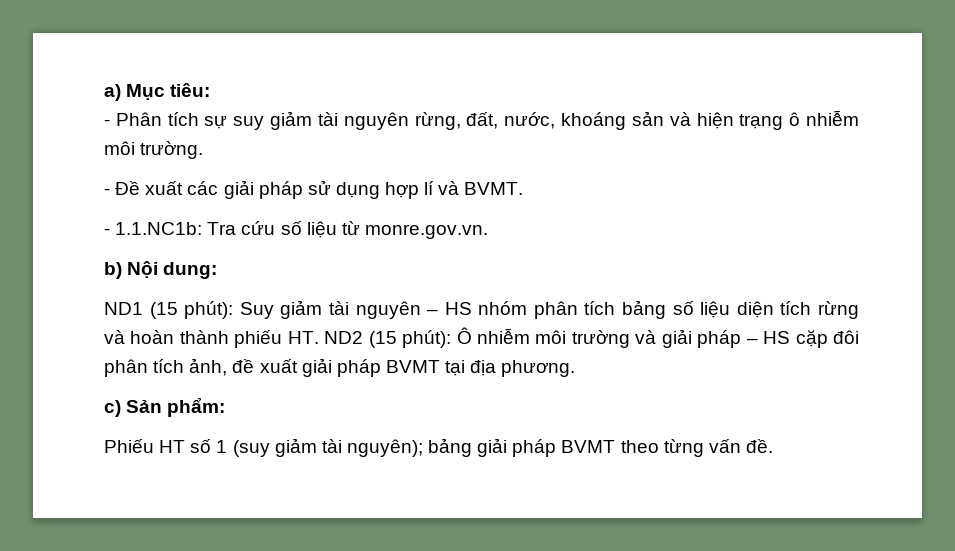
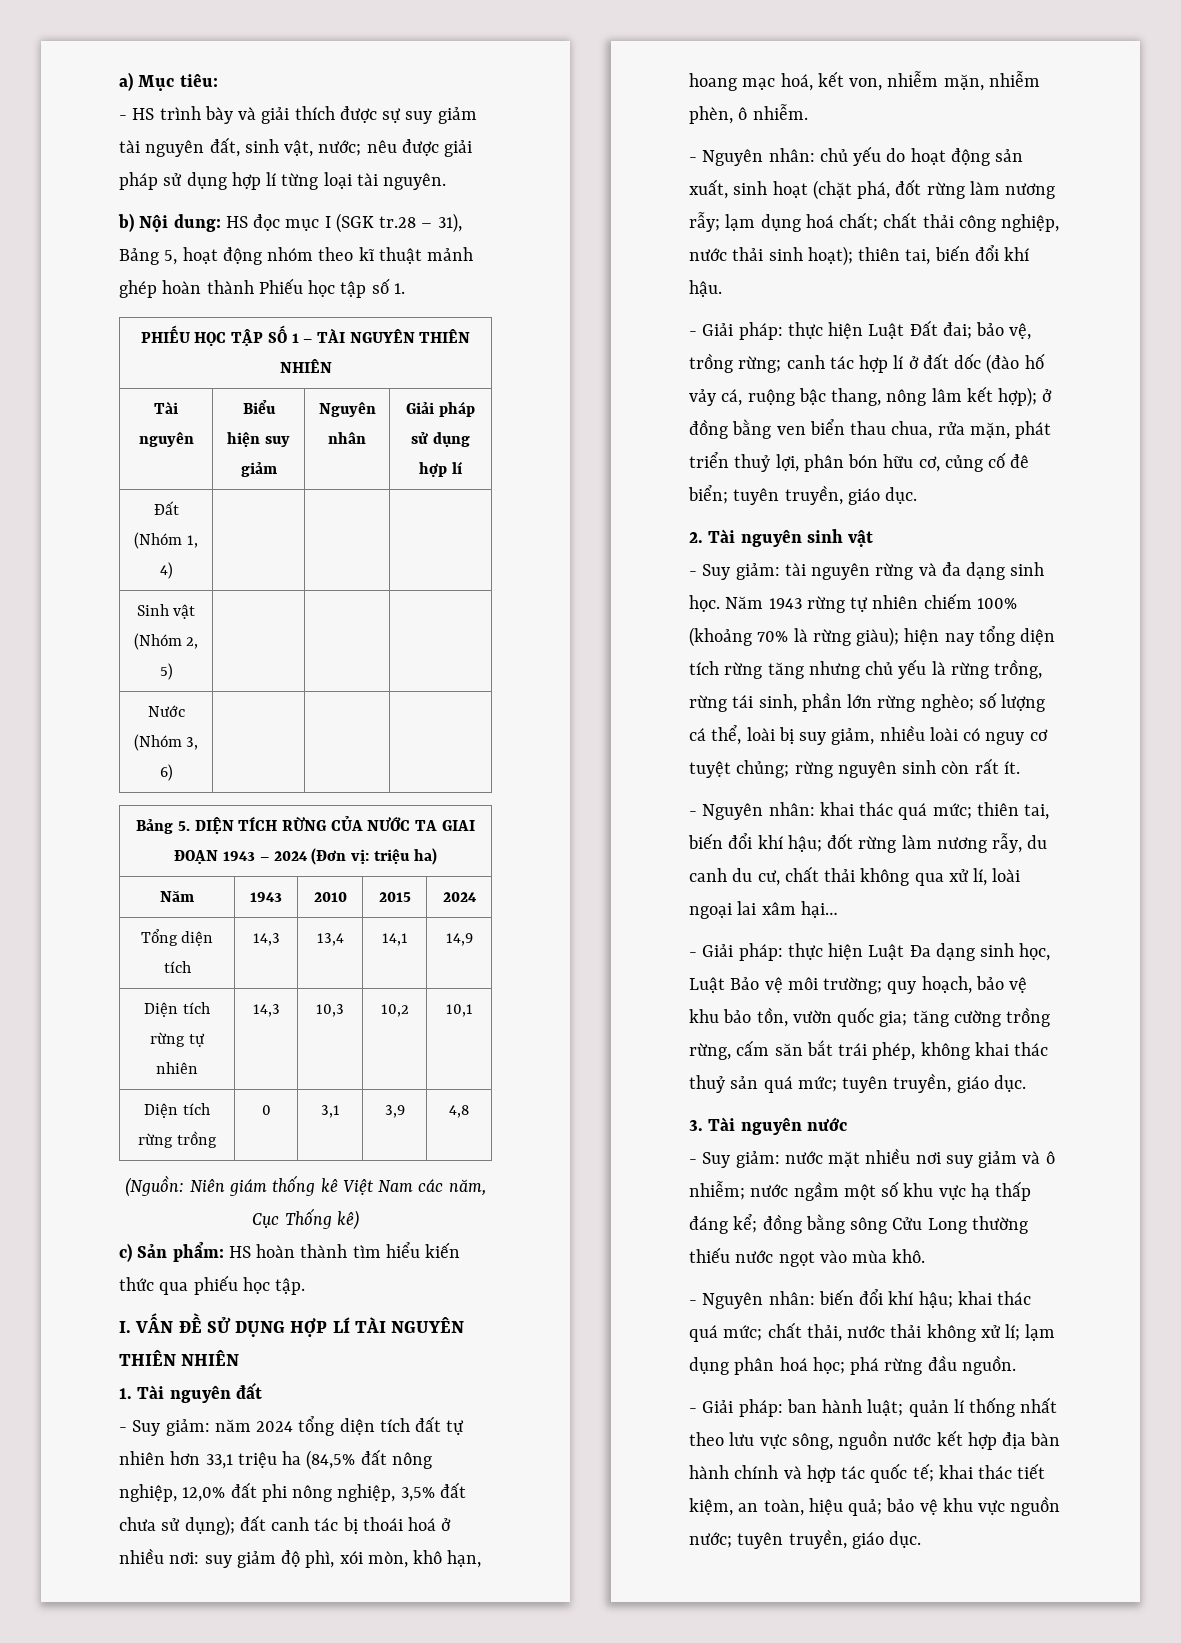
[115,112,199,126] Phân tích -> [132,106,377,124] HS trình bày và giải thích được
[414,110,860,130] [104,141,204,159] [104,181,219,195] rừng, đất, nước, khoáng sản và hiện trạng ô nhiễm môi trường. // - Đề xuất các -> [209,137,439,157] đất, sinh vật, nước; nêu được
[438,181,524,195] [104,221,488,239] [104,261,218,279] [104,300,860,319] [104,327,860,348] [104,358,576,377] [104,398,226,417] [104,438,773,457] và BVMT. // - 1.1.NC1b: Tra cứu số liệu từ monre.gov.vn. // b) Nội dung: // ND1 (15 phút): Suy giảm tài nguyên – HS nhóm phân tích bảng số liệu diện tích rừng và hoàn thành phiếu HT. ND2 (15 phút): Ô nhiễm môi trường và giải pháp – HS cặp đôi phân tích ảnh, đề xuất giải pháp BVMT tại địa phương. // c) Sản phẩm: // Phiếu HT số 1 (suy giảm tài nguyên); bảng giải pháp BVMT theo từng vấn đề. -> [281,172,447,190] [118,213,462,233] [119,247,474,265] [119,278,405,298] [140,325,471,346] [279,359,332,373] [154,401,178,414] [138,432,194,447] [242,400,276,414] [227,432,290,447] [240,462,277,477] [318,402,376,417] [328,432,366,444] [406,401,475,417] [411,432,470,447] [419,461,463,477] [153,501,179,515] [134,532,198,549] [159,562,173,579] [136,604,196,619] [133,633,199,650] [159,663,173,680] [147,705,185,717] [133,734,199,751] [159,764,173,781] [136,816,475,834] [174,848,437,865] [160,890,194,902] [250,892,282,902] [313,892,347,902] [378,892,411,902] [442,892,477,902] [140,929,214,946] [163,961,191,973] [252,933,280,946] [316,933,344,946] [381,933,408,946] [445,933,473,946] [144,1002,210,1017] [150,1032,205,1047] [156,1062,198,1074] [252,1004,280,1017] [316,1004,344,1017] [380,1004,409,1017] [445,1004,473,1017] [144,1103,210,1118] [138,1131,217,1148] [261,1105,271,1115] [320,1105,340,1118] [384,1105,405,1118] [449,1105,469,1118] [125,1175,486,1197] [252,1208,359,1230] [119,1242,461,1262] [119,1275,306,1295] [119,1313,465,1337] [119,1350,240,1366] [119,1383,262,1403] [119,1416,465,1436] [119,1449,432,1470] [119,1482,466,1502] [119,1515,452,1536] [119,1548,482,1568] [689,71,1040,91] [689,104,808,124] [689,146,1024,166] [689,179,1056,200] [689,212,1060,232] [689,245,1030,266] [689,280,722,297] [689,320,1032,340] [689,353,1045,374] [689,386,1053,407] [689,419,1052,439] [689,452,1030,472] [688,485,918,505] [689,529,874,547] [689,562,1045,580] [689,593,1017,613] [689,626,1056,647] [689,659,1043,679] [689,692,1046,712] [689,725,1048,745] [689,758,1020,778] [689,802,1050,820] [688,833,1048,853] [689,866,1021,886] [689,901,838,919] [689,943,1051,961] [689,976,1028,994] [689,1007,1051,1027] [689,1040,1049,1060] [689,1073,1026,1093] [689,1117,847,1135] [689,1148,1055,1168] [689,1181,1032,1201] [689,1214,1028,1234] [689,1247,926,1267] [689,1289,1032,1309] [689,1322,1056,1342] [689,1355,1016,1375] [689,1397,1058,1417] [689,1430,1061,1450] [689,1463,1046,1483] [689,1496,1061,1516] [689,1529,922,1549] từng loại tài nguyên. // b) Nội dung: HS đọc mục I (SGK tr.28 – 31), Bảng 5, hoạt động nhóm theo kĩ thuật mảnh ghép hoàn thành Phiếu học tập số 1. // PHIẾU HỌC TẬP SỐ 1 – TÀI NGUYÊN THIÊN NHIÊN // Tài nguyên | Biểu hiện suy giảm | Nguyên nhân | Giải pháp sử dụng hợp lí // Đất (Nhóm 1, 4) | | | // Sinh vật (Nhóm 2, 5) | | | // Nước (Nhóm 3, 6) | | | // Bảng 5. DIỆN TÍCH RỪNG CỦA NƯỚC TA GIAI ĐOẠN 1943 – 2024 (Đơn vị: triệu ha) // Năm | 1943 | 2010 | 2015 | 2024 // Tổng diện tích | 14,3 | 13,4 | 14,1 | 14,9 // Diện tích rừng tự nhiên | 14,3 | 10,3 | 10,2 | 10,1 // Diện tích rừng trồng | 0 | 3,1 | 3,9 | 4,8 // (Nguồn: Niên giám thống kê Việt Nam các năm, Cục Thống kê) // c) Sản phẩm: HS hoàn thành tìm hiểu kiến thức qua phiếu học tập. // I. VẤN ĐỀ SỬ DỤNG HỢP LÍ TÀI NGUYÊN THIÊN NHIÊN // 1. Tài nguyên đất // - Suy giảm: năm 2024 tổng diện tích đất tự nhiên hơn 33,1 triệu ha (84,5% đất nông nghiệp, 12,0% đất phi nông nghiệp, 3,5% đất chưa sử dụng); đất canh tác bị thoái hoá ở nhiều nơi: suy giảm độ phì, xói mòn, khô hạn, hoang mạc hoá, kết von, nhiễm mặn, nhiễm phèn, ô nhiễm. // - Nguyên nhân: chủ yếu do hoạt động sản xuất, sinh hoạt (chặt phá, đốt rừng làm nương rẫy; lạm dụng hoá chất; chất thải công nghiệp, nước thải sinh hoạt); thiên tai, biến đổi khí hậu. // - Giải pháp: thực hiện Luật Đất đai; bảo vệ, trồng rừng; canh tác hợp lí ở đất dốc (đào hố vảy cá, ruộng bậc thang, nông lâm kết hợp); ở đồng bằng ven biển thau chua, rửa mặn, phát triển thuỷ lợi, phân bón hữu cơ, củng cố đê biển; tuyên truyền, giáo dục. // 2. Tài nguyên sinh vật // - Suy giảm: tài nguyên rừng và đa dạng sinh học. Năm 1943 rừng tự nhiên chiếm 100% (khoảng 70% là rừng giàu); hiện nay tổng diện tích rừng tăng nhưng chủ yếu là rừng trồng, rừng tái sinh, phần lớn rừng nghèo; số lượng cá thể, loài bị suy giảm, nhiều loài có nguy cơ tuyệt chủng; rừng nguyên sinh còn rất ít. // - Nguyên nhân: khai thác quá mức; thiên tai, biến đổi khí hậu; đốt rừng làm nương rẫy, du canh du cư, chất thải không qua xử lí, loài ngoại lai xâm hại… // - Giải pháp: thực hiện Luật Đa dạng sinh học, Luật Bảo vệ môi trường; quy hoạch, bảo vệ khu bảo tồn, vườn quốc gia; tăng cường trồng rừng, cấm săn bắt trái phép, không khai thác thuỷ sản quá mức; tuyên truyền, giáo dục. // 3. Tài nguyên nước // - Suy giảm: nước mặt nhiều nơi suy giảm và ô nhiễm; nước ngầm một số khu vực hạ thấp đáng kể; đồng bằng sông Cửu Long thường thiếu nước ngọt vào mùa khô. // - Nguyên nhân: biến đổi khí hậu; khai thác quá mức; chất thải, nước thải không xử lí; lạm dụng phân hoá học; phá rừng đầu nguồn. // - Giải pháp: ban hành luật; quản lí thống nhất theo lưu vực sông, nguồn nước kết hợp địa bàn hành chính và hợp tác quốc tế; khai thác tiết kiệm, an toàn, hiệu quả; bảo vệ khu vực nguồn nước; tuyên truyền, giáo dục.

